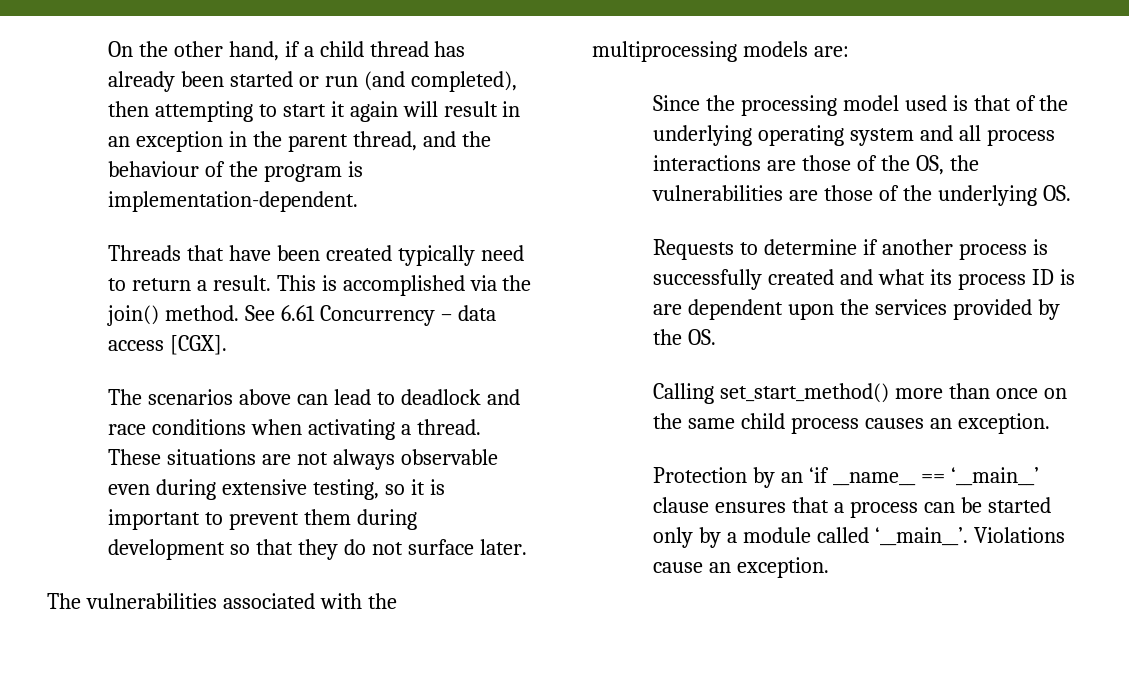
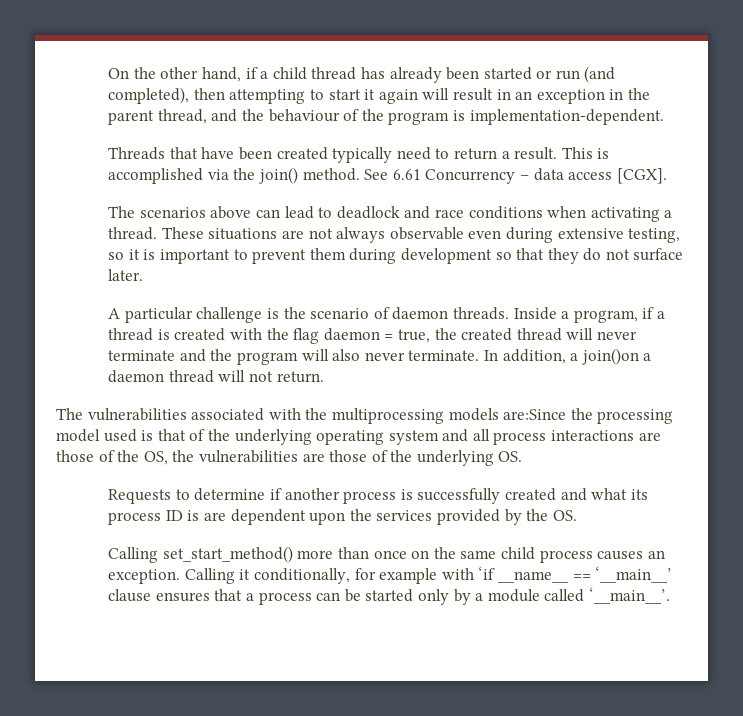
(527, 547) none -> [108,307,665,323] [108,328,637,344] [108,348,652,365] [108,370,324,383] // A particular challenge is the scenario of daemon threads. Inside a program, if a thread is created with the flag daemon = true, the created thread will never terminate and the program will also never terminate. In addition, a join()on a daemon thread will not return.
[813,46,849,57] [652,95,700,111] are: // Since -> [503,409,567,420] are:Since
[652,467,803,488] // Protection by an -> [184,568,474,584] Calling it conditionally, for example with
[973,527,1065,543] [652,557,829,578] Violations cause an exception. -> (670, 595) none

